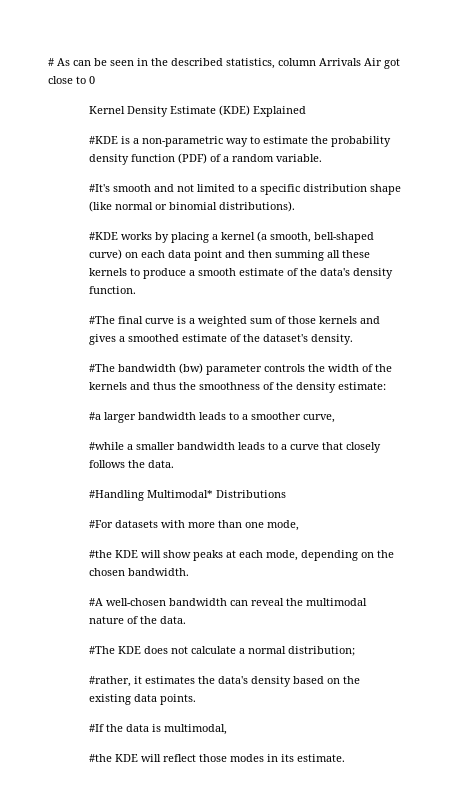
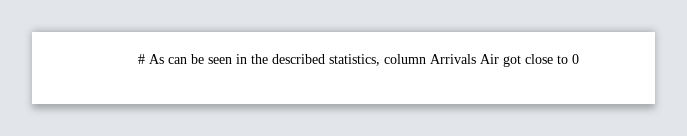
[88,105,306,117] [88,136,391,147] [88,153,322,165] [88,184,401,195] [88,201,295,212] [88,231,374,243] [88,249,370,261] [88,268,393,279] [88,286,136,294] [88,316,380,327] [88,334,353,345] [88,363,392,375] [88,382,386,393] [88,412,335,423] [88,442,381,453] [88,460,174,468] [88,490,286,501] [88,520,299,531] [88,550,394,561] [88,568,189,576] [88,598,367,606] [88,616,186,624] [88,646,355,656] [88,676,360,687] [88,694,196,705] [88,724,227,735] [88,754,345,762] // Kernel Density Estimate (KDE) Explained // #KDE is a non-parametric way to estimate the probability density function (PDF) of a random variable. // #It's smooth and not limited to a specific distribution shape (like normal or binomial distributions). // #KDE works by placing a kernel (a smooth, bell-shaped curve) on each data point and then summing all these kernels to produce a smooth estimate of the data's density function. // #The final curve is a weighted sum of those kernels and gives a smoothed estimate of the dataset's density. // #The bandwidth (bw) parameter controls the width of the kernels and thus the smoothness of the density estimate: // #a larger bandwidth leads to a smoother curve, // #while a smaller bandwidth leads to a curve that closely follows the data. // #Handling Multimodal* Distributions // #For datasets with more than one mode, // #the KDE will show peaks at each mode, depending on the chosen bandwidth. // #A well-chosen bandwidth can reveal the multimodal nature of the data. // #The KDE does not calculate a normal distribution; // #rather, it estimates the data's density based on the existing data points. // #If the data is multimodal, // #the KDE will reflect those modes in its estimate. -> (579, 59) none

